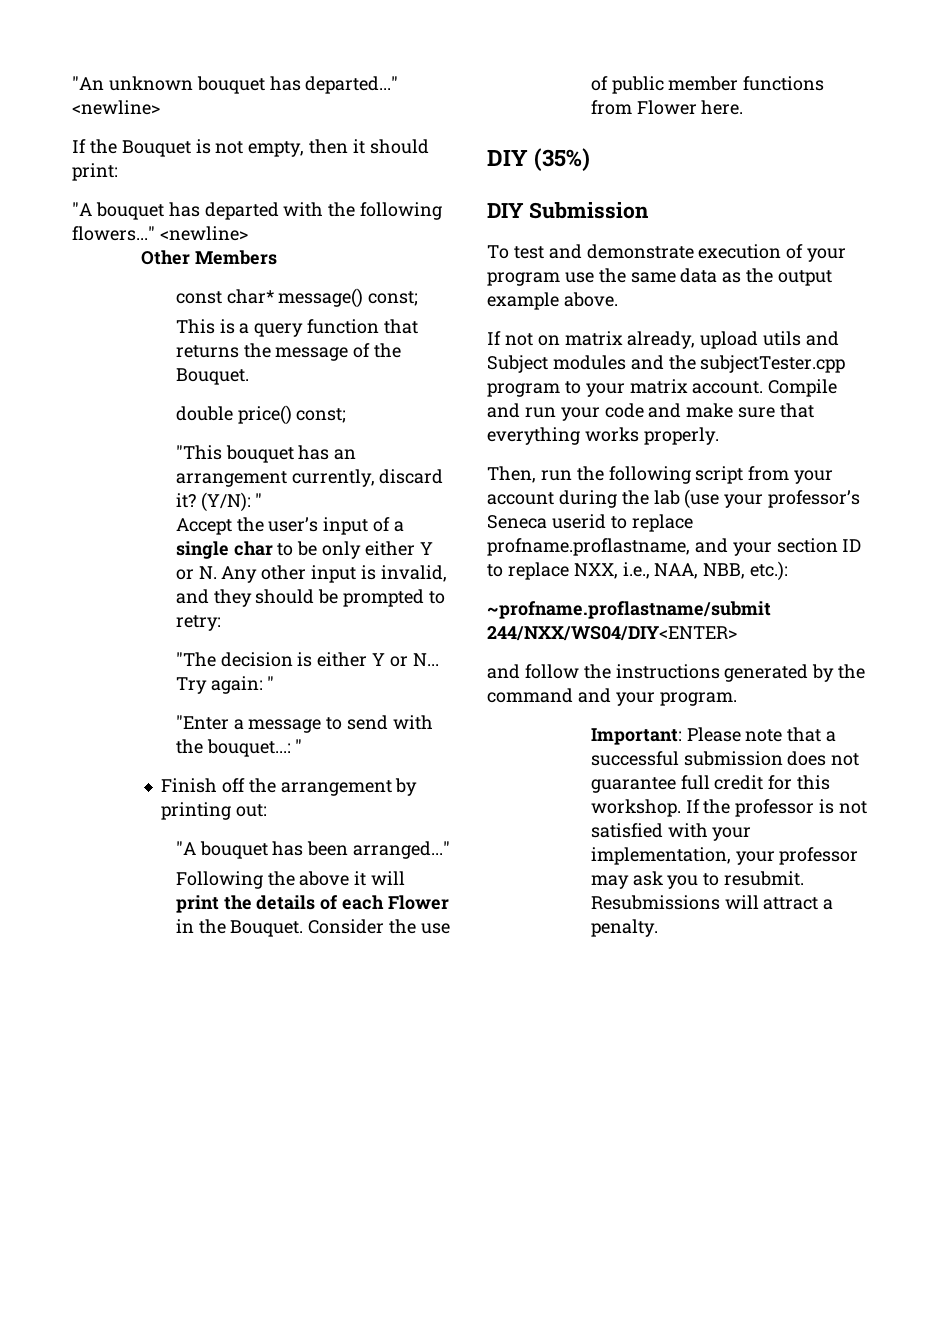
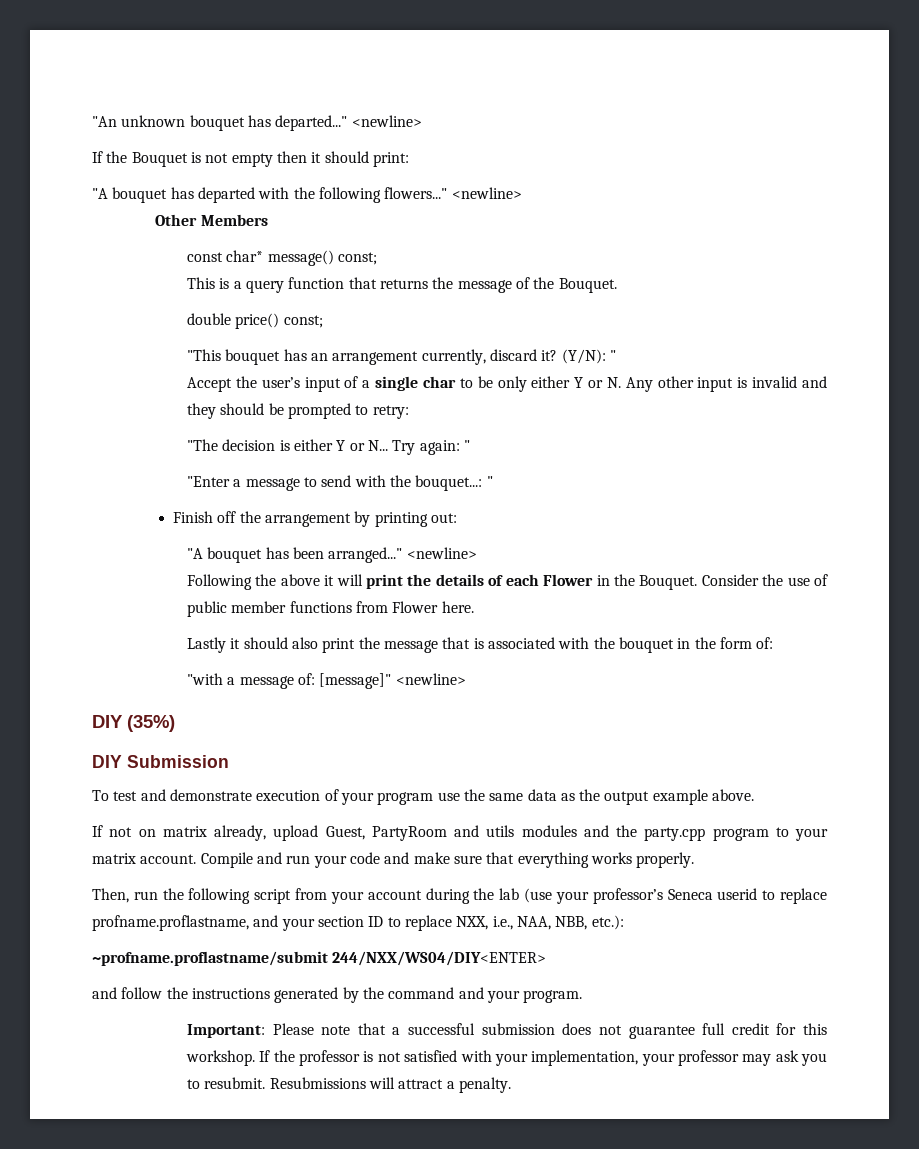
[248,141,305,157] empty, -> [231,153,273,167] empty
[380,565,447,582] invalid, -> [752,376,798,388] invalid
(451, 850) none -> [406,547,477,559] <newline>
(744, 107) none -> [187,637,774,653] [187,673,466,689] // Lastly it should also print the message that is associated with the bouquet in the form of: // "with a message of: [message]" <newline>
[763,331,840,346] [487,355,548,373] utils and Subject -> [325,825,515,841] Guest, PartyRoom and utils
[700,355,846,373] subjectTester.cpp -> [644,827,706,841] party.cpp

